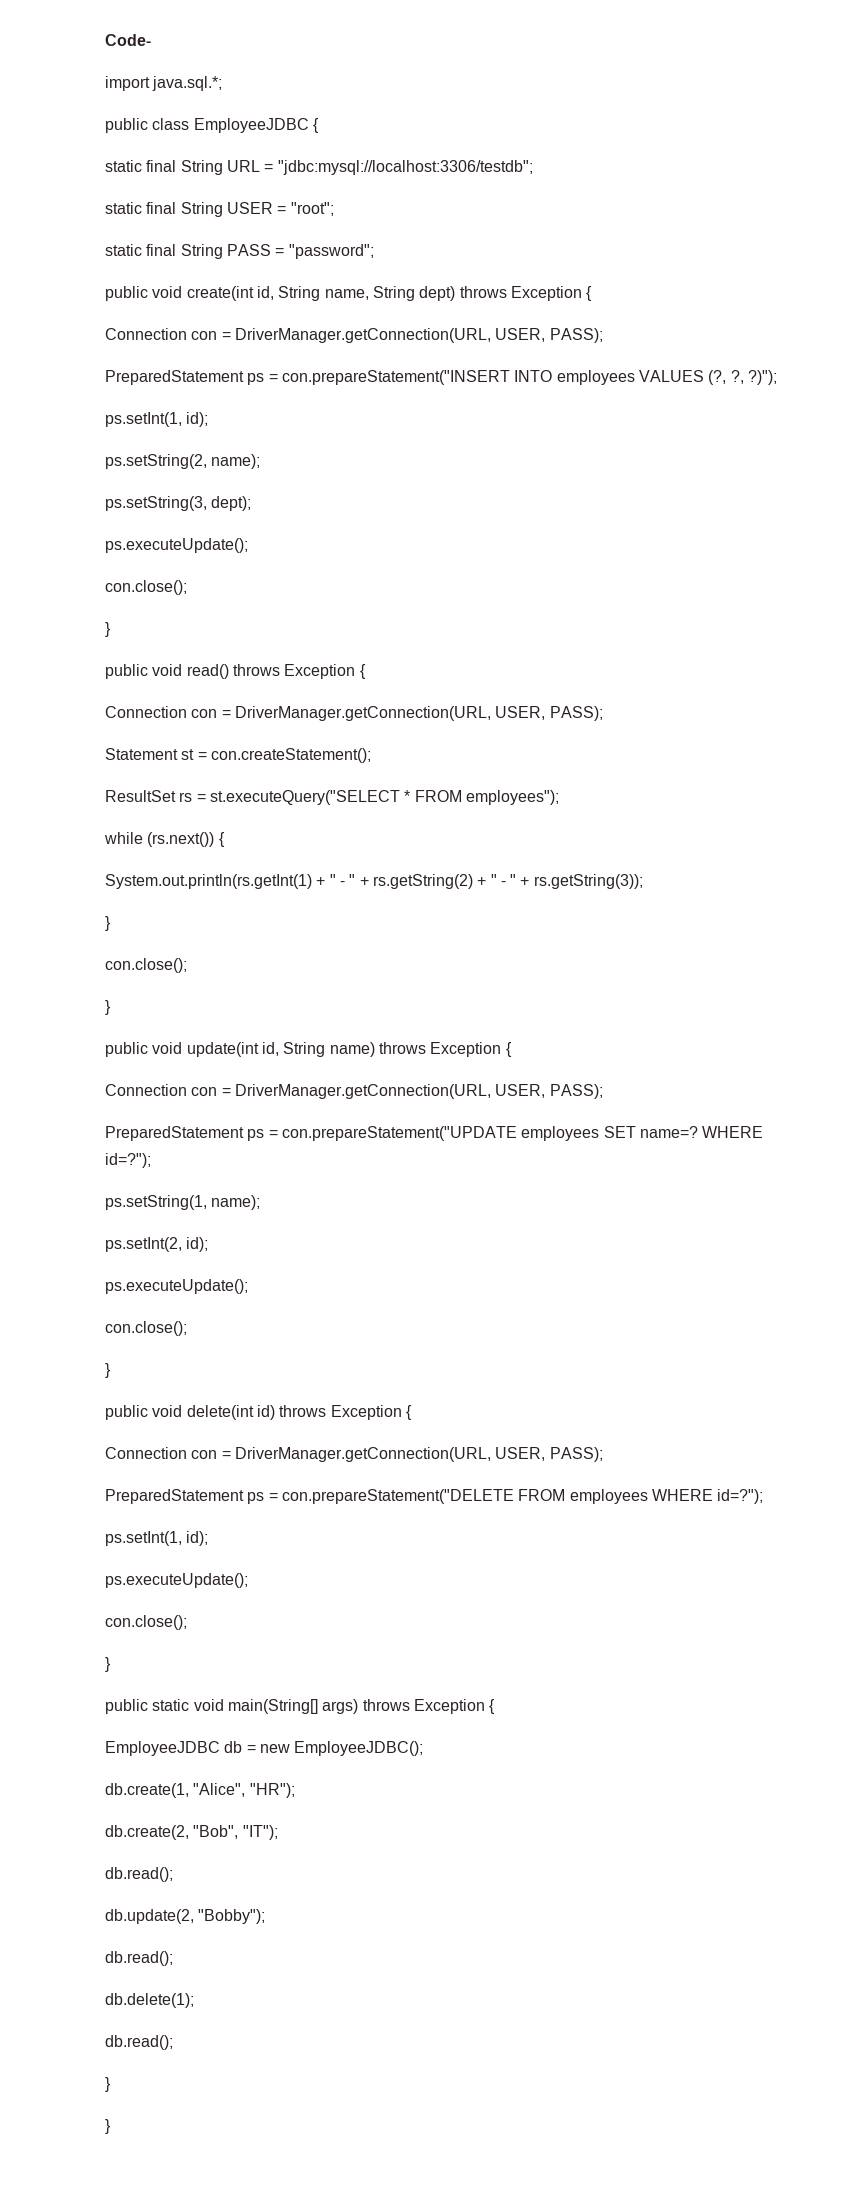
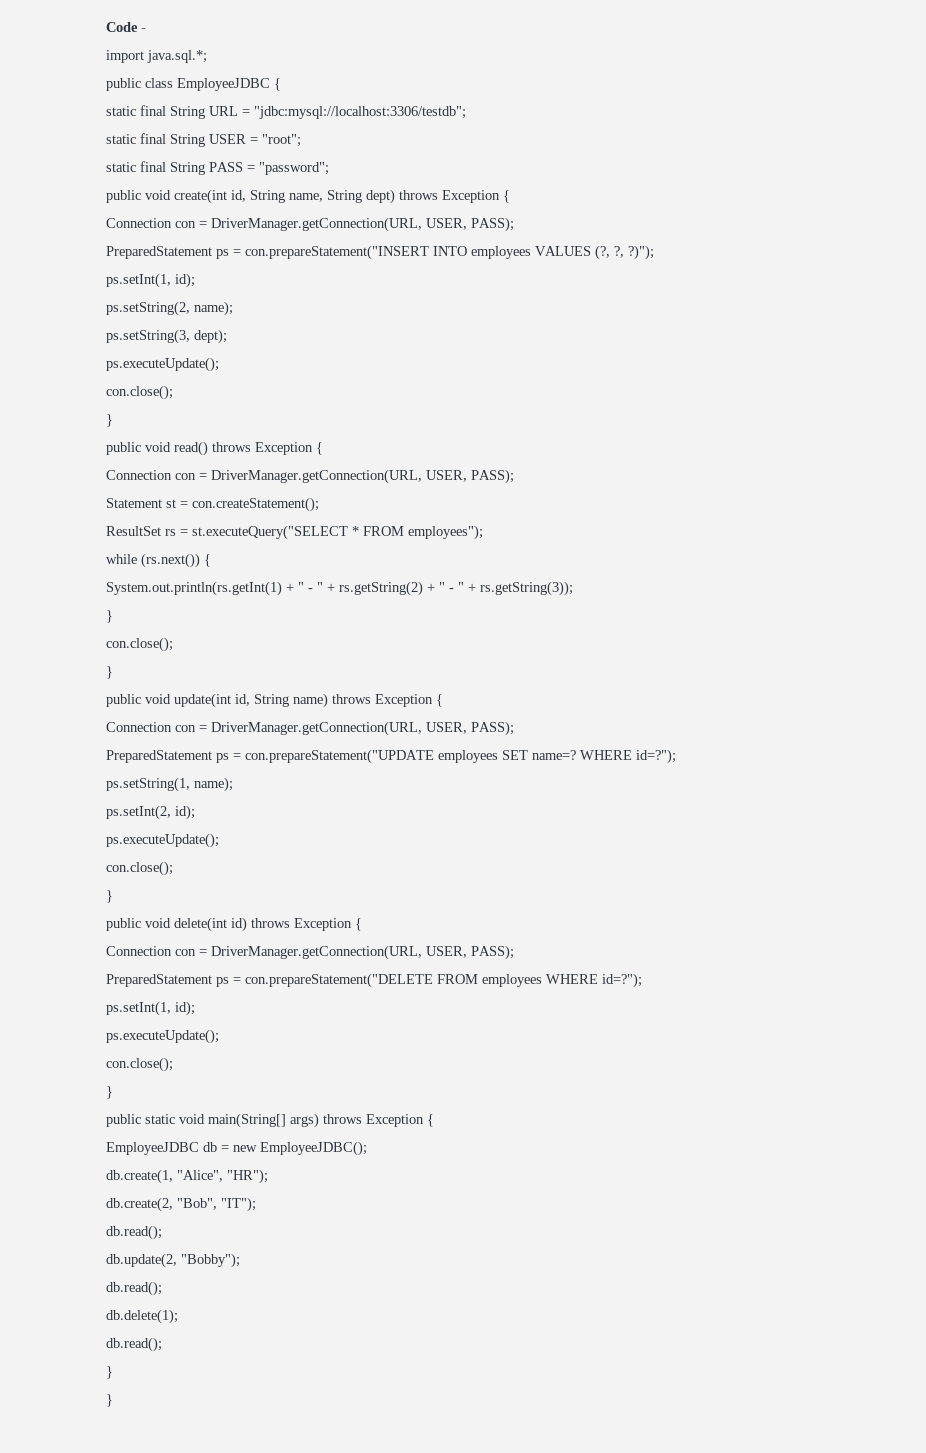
[104,34,151,46] Code- -> [105,22,146,32] Code -

